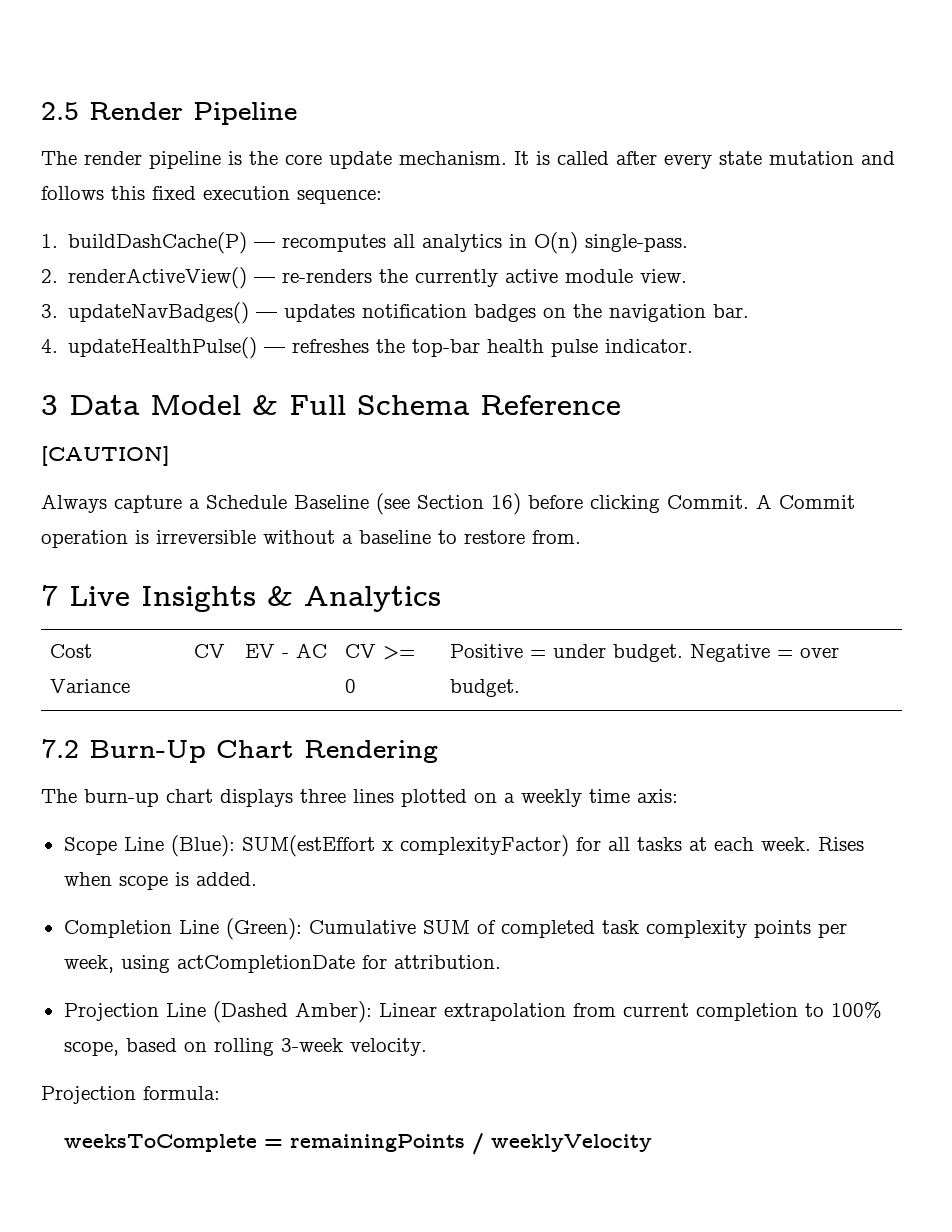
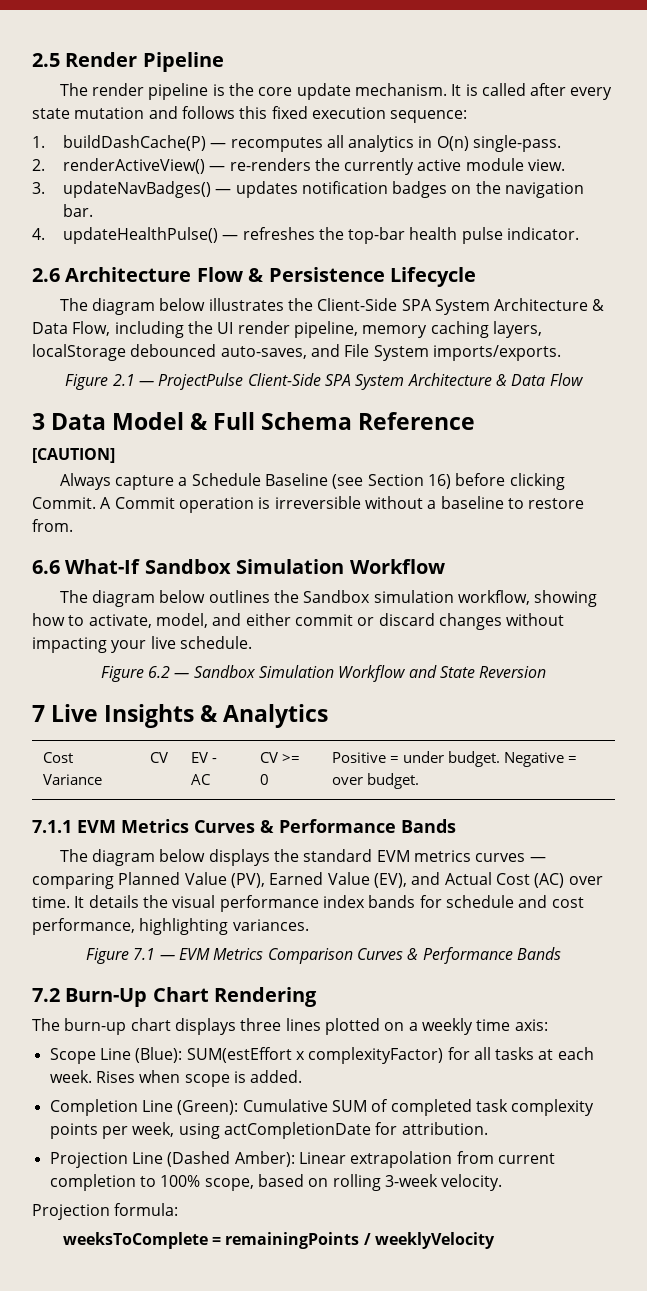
(694, 346) none -> [32,267,476,287] [59,298,605,315] [32,321,542,338] [32,344,561,361] [65,373,584,390] // 2.6 Architecture Flow & Persistence Lifecycle // The diagram below illustrates the Client-Side SPA System Architecture & Data Flow, including the UI render pipeline, memory caching layers, localStorage debounced auto-saves, and File System imports/exports. // Figure 2.1 — ProjectPulse Client-Side SPA System Architecture & Data Flow
(581, 537) none -> [32,559,445,574] [59,590,598,607] [32,613,565,630] [32,636,252,653] [100,665,547,682] // 6.6 What-If Sandbox Simulation Workflow // The diagram below outlines the Sandbox simulation workflow, showing how to activate, model, and either commit or discard changes without impacting your live schedule. // Figure 6.2 — Sandbox Simulation Workflow and State Reversion
(521, 688) none -> [32,819,456,833] [59,849,546,866] [32,872,603,889] [32,895,584,912] [32,918,309,935] [86,947,561,964] // 7.1.1 EVM Metrics Curves & Performance Bands // The diagram below displays the standard EVM metrics curves — comparing Planned Value (PV), Earned Value (EV), and Actual Cost (AC) over time. It details the visual performance index bands for schedule and cost performance, highlighting variances. // Figure 7.1 — EVM Metrics Comparison Curves & Performance Bands

